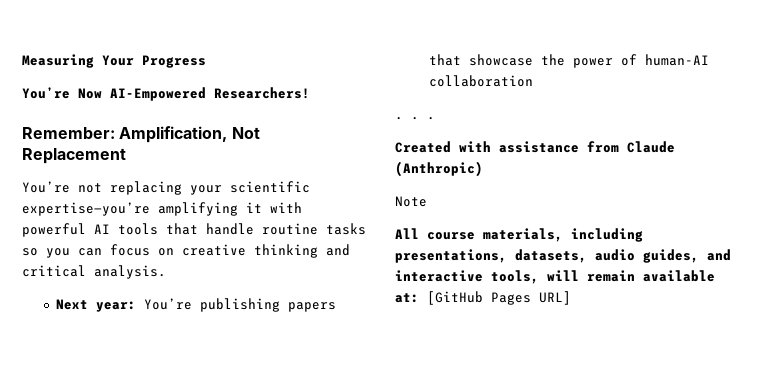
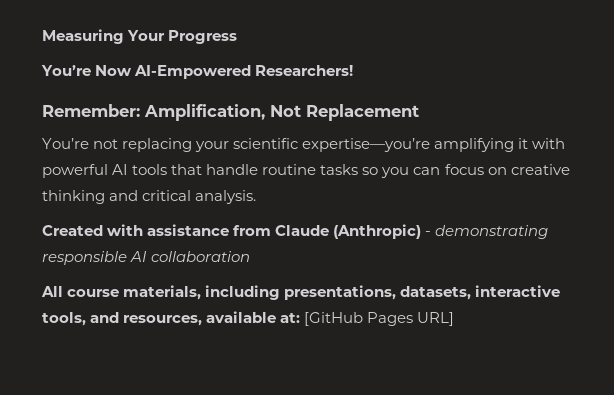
[56,298,337,312] [429,54,710,68] [429,75,534,87] [395,117,435,120] // Next year: You’re publishing papers that showcase the power of human-AI collaboration // . . . -> (257, 197) none
[395,196,427,207] // Note -> [425,225,549,239] [42,251,251,265] - demonstrating responsible AI collaboration
[595,249,731,263] [395,270,635,284] audio guides, and interactive tools, will remain -> [475,285,561,297] [42,312,203,326] interactive tools, and resources,

